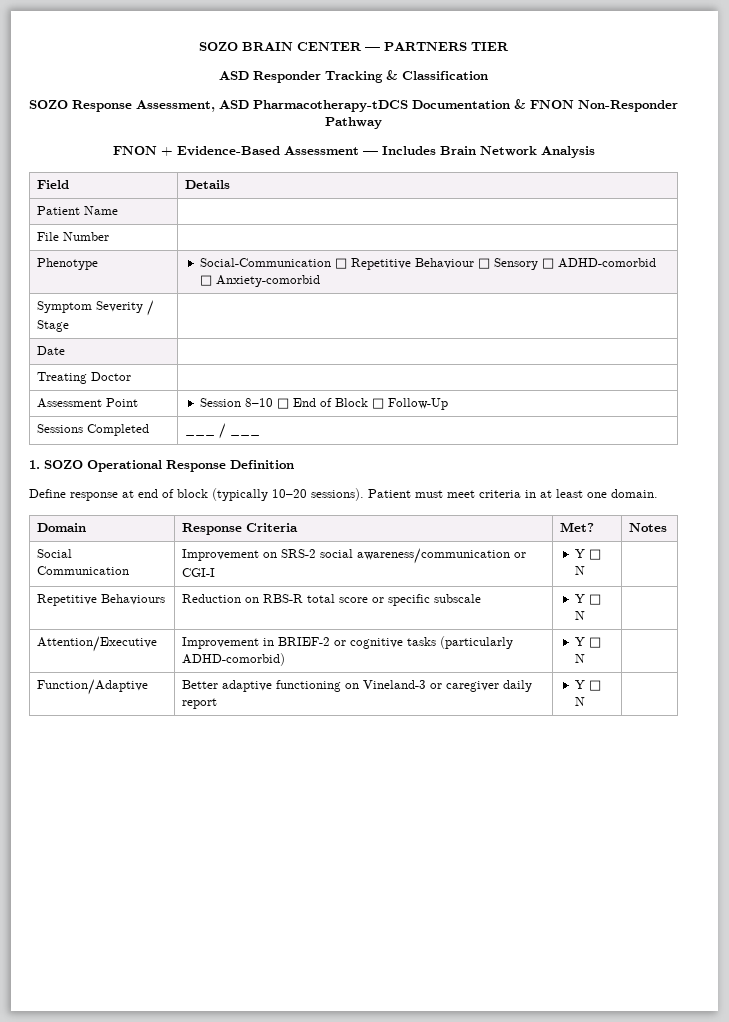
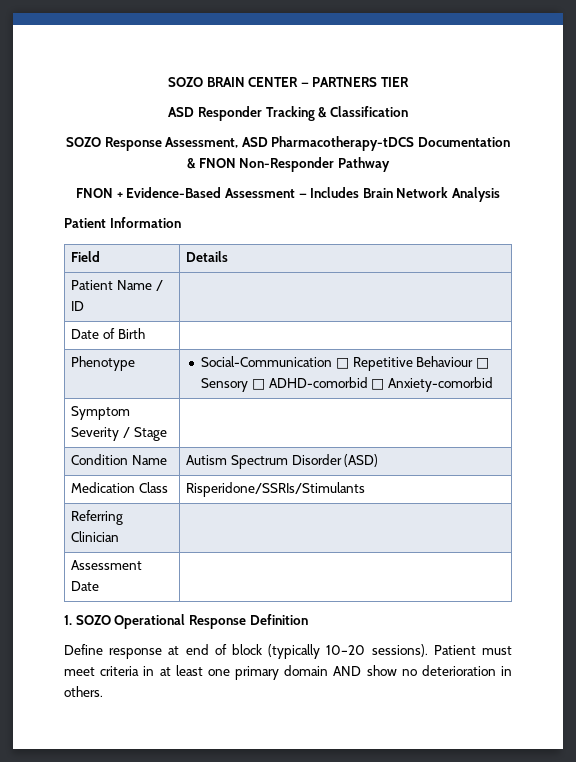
(595, 152) none -> [64,217,181,228] // Patient Information
[37,232,110,241] | // File Number -> [155,280,163,291] [71,301,85,311] [71,328,145,339] / ID | // Date of Birth
[37,346,66,355] [37,372,132,384] [37,398,139,408] [199,398,448,410] [37,424,150,436] [185,423,261,439] Date | // Treating Doctor | // Assessment Point | Session 8–10 □ End of Block □ Follow-Up // Sessions Completed | ___ / ___ -> [71,454,168,465] [186,454,379,469] [71,482,169,493] [186,482,366,497] [71,510,124,525] [71,531,120,542] [71,560,143,570] [71,581,100,591] Condition Name | Autism Spectrum Disorder (ASD) // Medication Class | Risperidone/SSRIs/Stimulants // Referring Clinician | // Assessment Date |
[611,489,658,498] [37,523,87,532] [182,523,299,535] [560,522,595,532] [629,523,668,532] [37,549,73,558] [37,566,130,575] [182,548,527,564] [182,568,216,577] [574,549,601,560] [574,566,585,575] [37,594,166,606] [182,594,482,606] [574,594,601,605] [574,611,585,620] [37,636,158,652] [182,636,514,649] [182,653,286,666] [574,637,601,648] [574,654,585,663] [37,679,149,695] [182,680,533,692] [182,698,218,709] [574,680,601,691] [574,697,585,706] domain. // Domain | Response Criteria | Met? | Notes // Social Communication | Improvement on SRS-2 social awareness/communication or CGI-I | Y □ N | // Repetitive Behaviours | Reduction on RBS-R total score or specific subscale | Y □ N | // Attention/Executive | Improvement in BRIEF-2 or cognitive tasks (particularly ADHD-comorbid) | Y □ N | // Function/Adaptive | Better adaptive functioning on Vineland-3 or caregiver daily report | Y □ N | -> [235,665,512,680] [64,686,103,697] primary domain AND show no deterioration in others.

